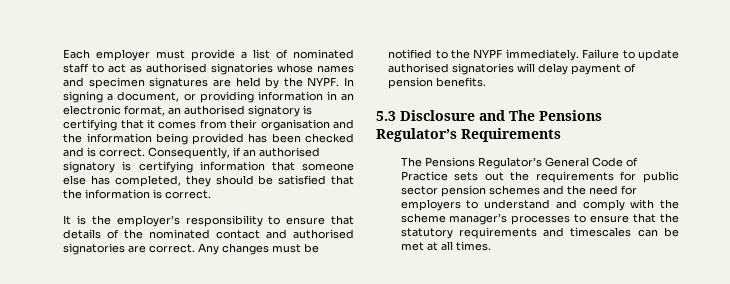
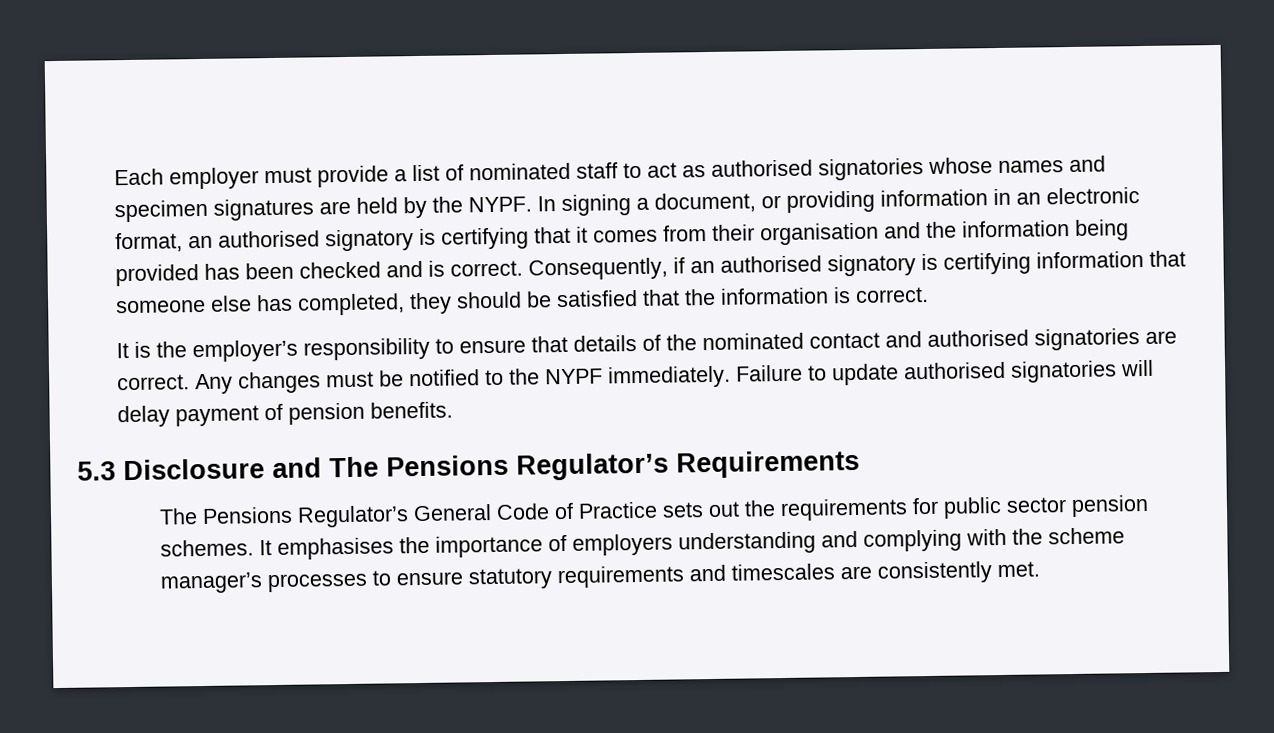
[488,185,637,195] [400,199,625,211] schemes and the need for employers to understand and comply -> [159,529,962,560] schemes. It emphasises the importance of employers understanding and complying
[633,213,679,223] that the -> (463, 578) none
[637,227,679,237] [400,241,491,251] can be met at all times. -> [839,561,1040,584] are consistently met.

